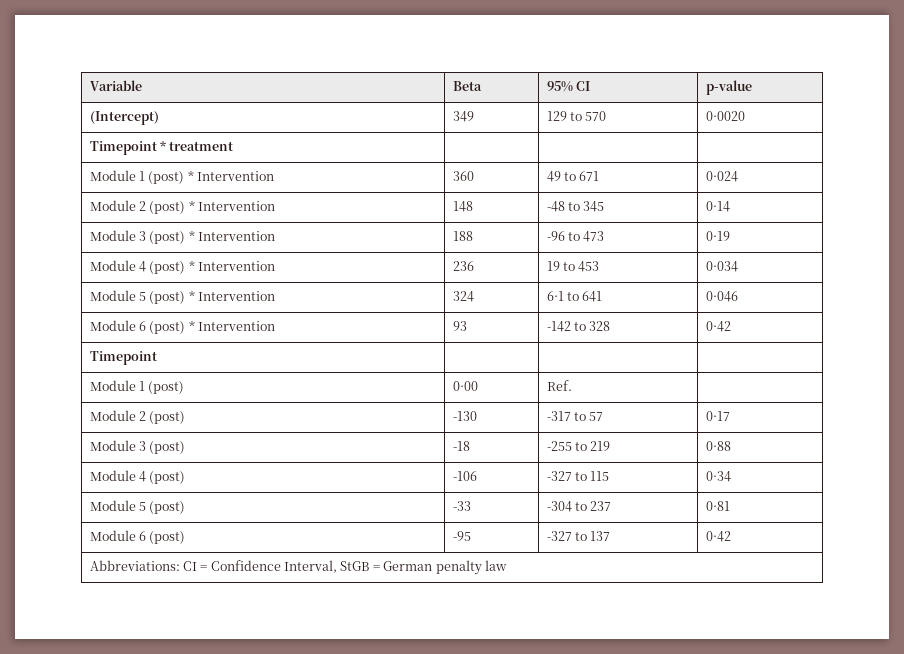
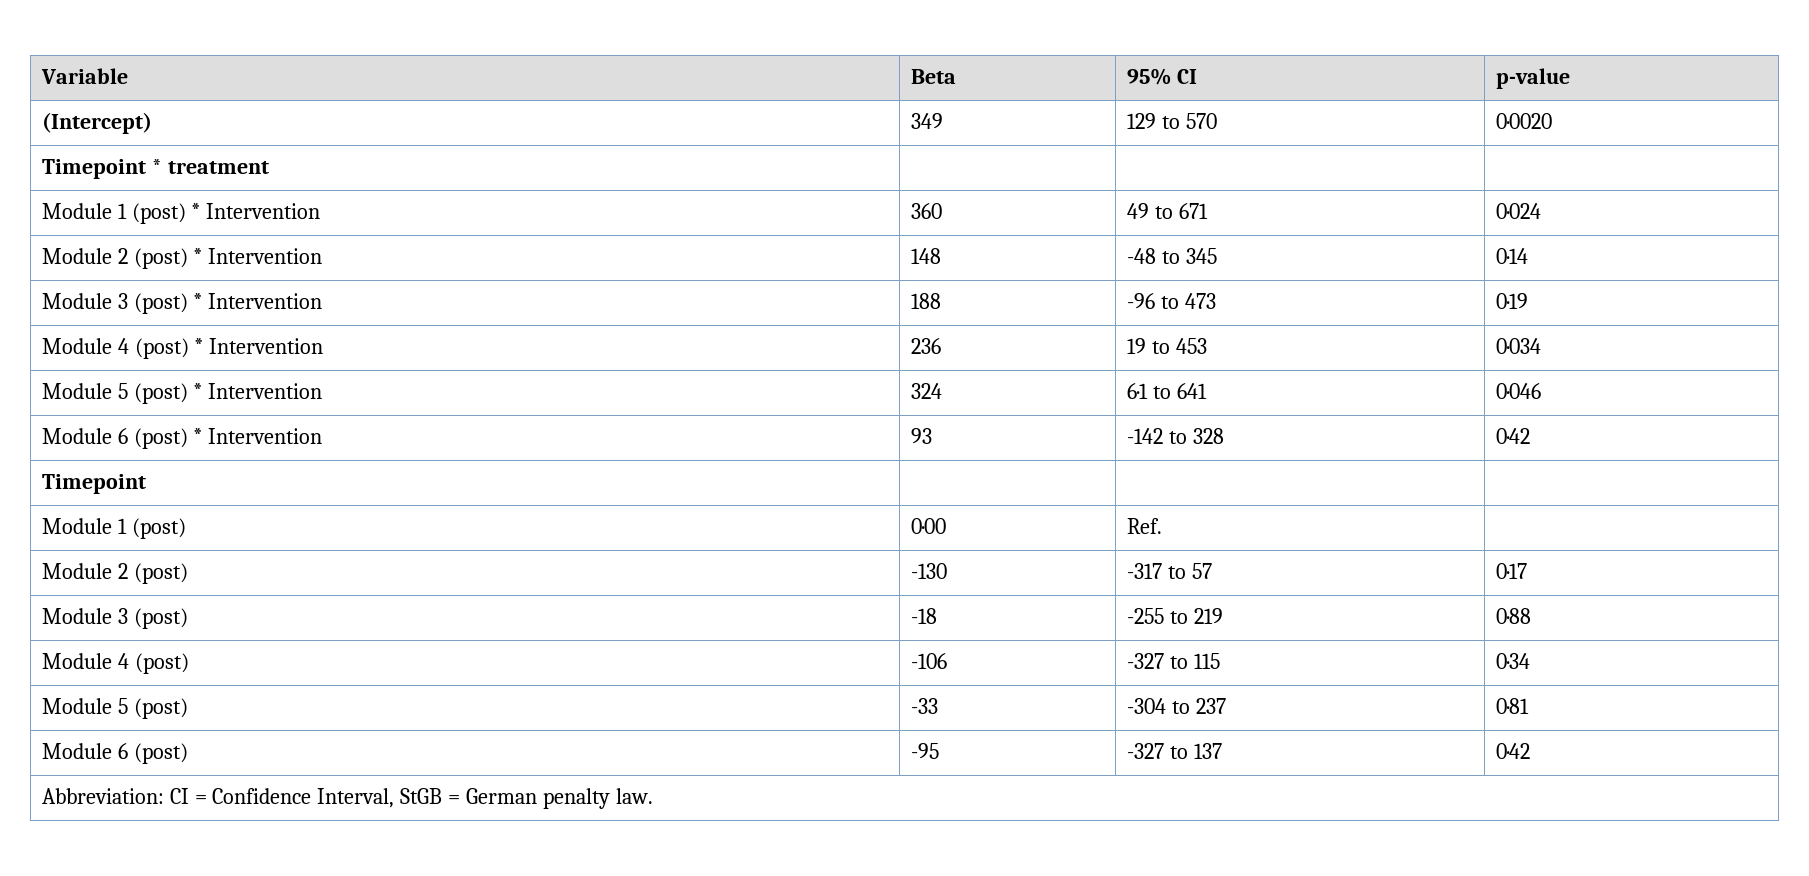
[89,560,180,571] Abbreviations: -> [41,788,164,804] Abbreviation:
[484,560,507,571] law -> [616,788,654,804] law.

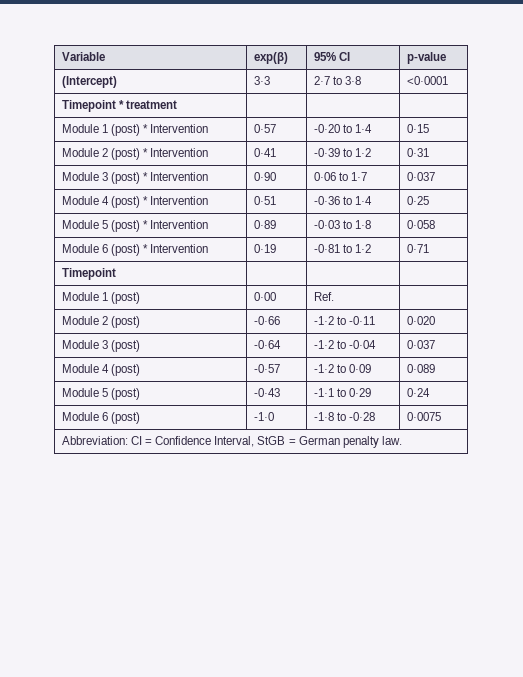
[910,69,956,84] Beta -> [253,52,288,64] exp(β)
[910,113,943,129] [1126,113,1217,129] [1495,113,1552,129] 349 | 129 to 570 | 0·0020 -> [253,76,270,85] [313,76,362,85] [406,76,448,85] 3·3 | 2·7 to 3·8 | <0·0001
[910,203,942,219] [1126,203,1208,219] [1495,203,1541,219] 360 | 49 to 671 | 0·024 -> [253,124,276,133] [313,124,373,133] [406,124,429,133] 0·57 | -0·20 to 1·4 | 0·15
[910,248,941,264] [1126,248,1217,264] [1495,248,1528,264] 148 | -48 to 345 | 0·14 -> [253,148,276,157] [313,148,372,157] [406,148,429,157] 0·41 | -0·39 to 1·2 | 0·31
[910,293,941,309] [1126,293,1216,309] [1495,293,1528,309] 188 | -96 to 473 | 0·19 -> [253,172,276,181] [313,172,368,181] [406,172,435,181] 0·90 | 0·06 to 1·7 | 0·037
[910,338,941,354] [1126,338,1207,354] [1495,338,1541,354] 236 | 19 to 453 | 0·034 -> [253,196,276,205] [313,196,373,205] [406,196,429,205] 0·51 | -0·36 to 1·4 | 0·25
[910,383,942,399] [1126,383,1207,399] [1495,383,1541,399] 324 | 6·1 to 641 | 0·046 -> [253,220,276,229] [313,220,372,229] [406,220,435,229] 0·89 | -0·03 to 1·8 | 0·058
[910,428,932,444] [1126,428,1224,444] [1495,428,1530,444] 93 | -142 to 328 | 0·42 -> [253,244,276,253] [313,244,372,253] [406,244,429,253] 0·19 | -0·81 to 1·2 | 0·71
[910,563,947,579] [1126,563,1212,579] [1495,563,1527,579] [41,608,188,629] [910,608,937,624] [1126,608,1223,624] [1495,608,1531,624] [41,653,189,674] [910,653,947,669] [1126,653,1220,669] [1495,653,1530,669] [41,698,188,719] [910,698,938,714] [1126,698,1226,714] [1495,698,1529,714] [41,743,188,764] [910,743,939,759] [1126,743,1222,759] [1495,743,1530,759] -130 | -317 to 57 | 0·17 // Module 3 (post) | -18 | -255 to 219 | 0·88 // Module 4 (post) | -106 | -327 to 115 | 0·34 // Module 5 (post) | -33 | -304 to 237 | 0·81 // Module 6 (post) | -95 | -327 to 137 | 0·42 -> [253,316,280,325] [313,316,376,325] [406,316,435,325] [61,340,141,352] [253,340,281,349] [313,340,377,349] [406,340,435,349] [61,364,141,376] [253,364,280,373] [313,364,372,373] [406,364,435,373] [61,388,141,400] [253,388,280,397] [313,388,372,397] [406,388,430,397] [61,412,141,424] [253,412,274,421] [313,412,376,421] [406,412,441,421] -0·66 | -1·2 to -0·11 | 0·020 // Module 3 (post) | -0·64 | -1·2 to -0·04 | 0·037 // Module 4 (post) | -0·57 | -1·2 to 0·09 | 0·089 // Module 5 (post) | -0·43 | -1·1 to 0·29 | 0·24 // Module 6 (post) | -1·0 | -1·8 to -0·28 | 0·0075

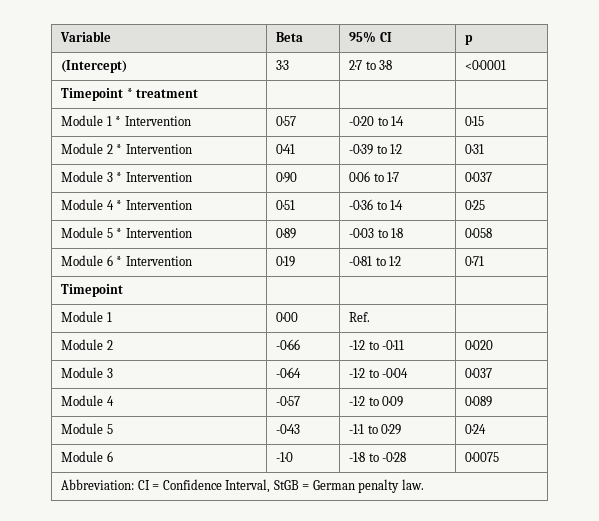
[253,52,288,64] exp(β) -> [276,32,304,42] Beta
[406,52,446,64] p-value -> [465,35,474,45] p
[111,124,141,136] (post) -> (112, 121) none
[111,148,141,160] (post) -> (113, 149) none
[111,172,141,184] (post) -> (113, 177) none
[111,196,141,208] (post) -> (114, 205) none
[111,220,141,232] (post) -> (113, 233) none
[111,244,141,256] (post) -> (113, 260) none
[111,292,141,304] (post) -> (112, 317) none
[111,316,141,328] (post) -> (113, 345) none
[111,340,141,352] (post) -> (113, 373) none
[111,364,141,376] (post) -> (114, 401) none
[111,388,141,400] (post) -> (113, 429) none
[111,412,141,424] (post) -> (113, 456) none

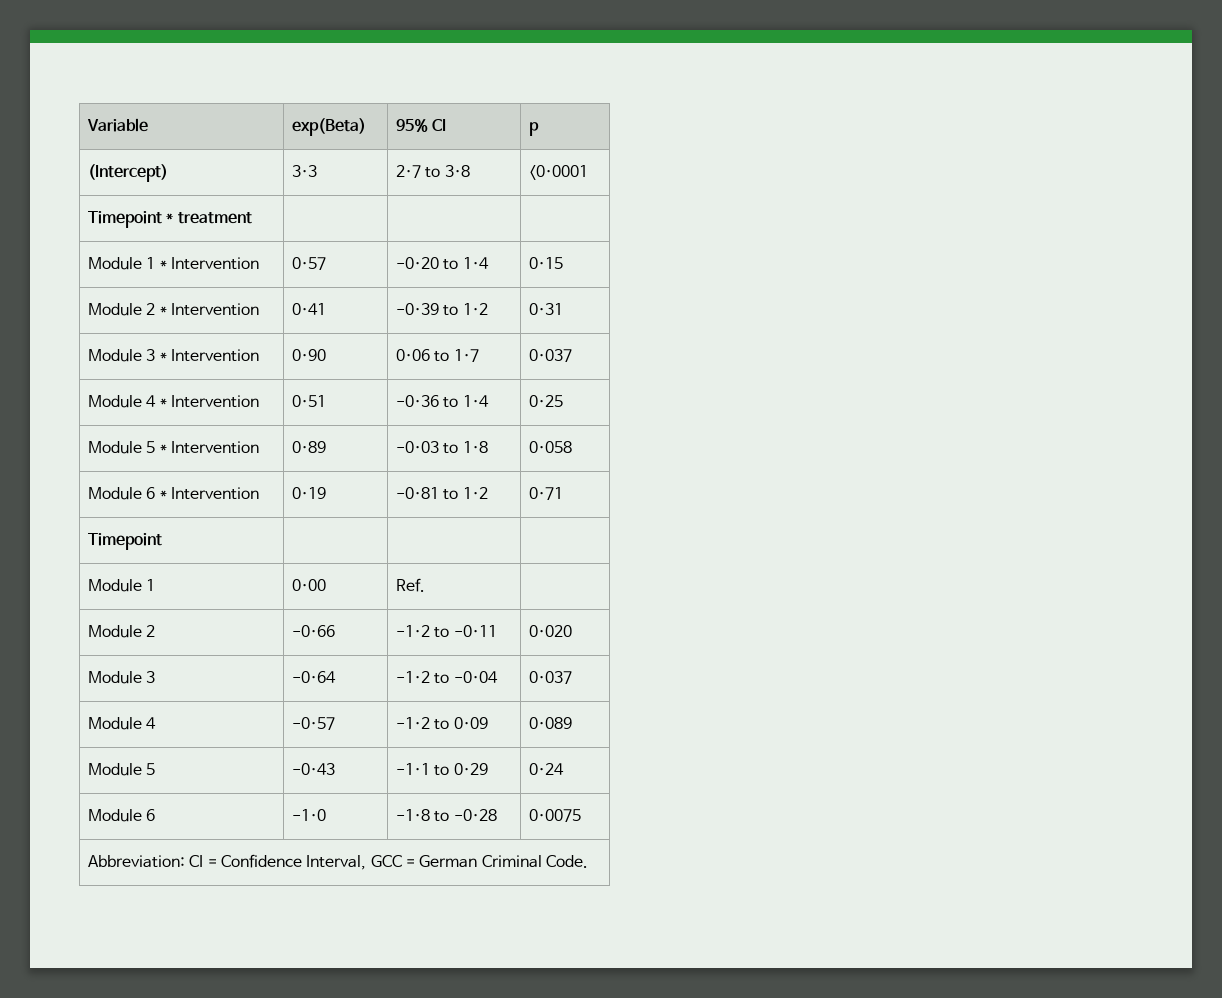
[276,32,304,42] Beta -> [291,118,366,136] exp(Beta)
[273,480,299,490] StGB -> [370,855,402,867] GCC
[358,479,424,493] penalty law. -> [481,855,588,868] Criminal Code.

